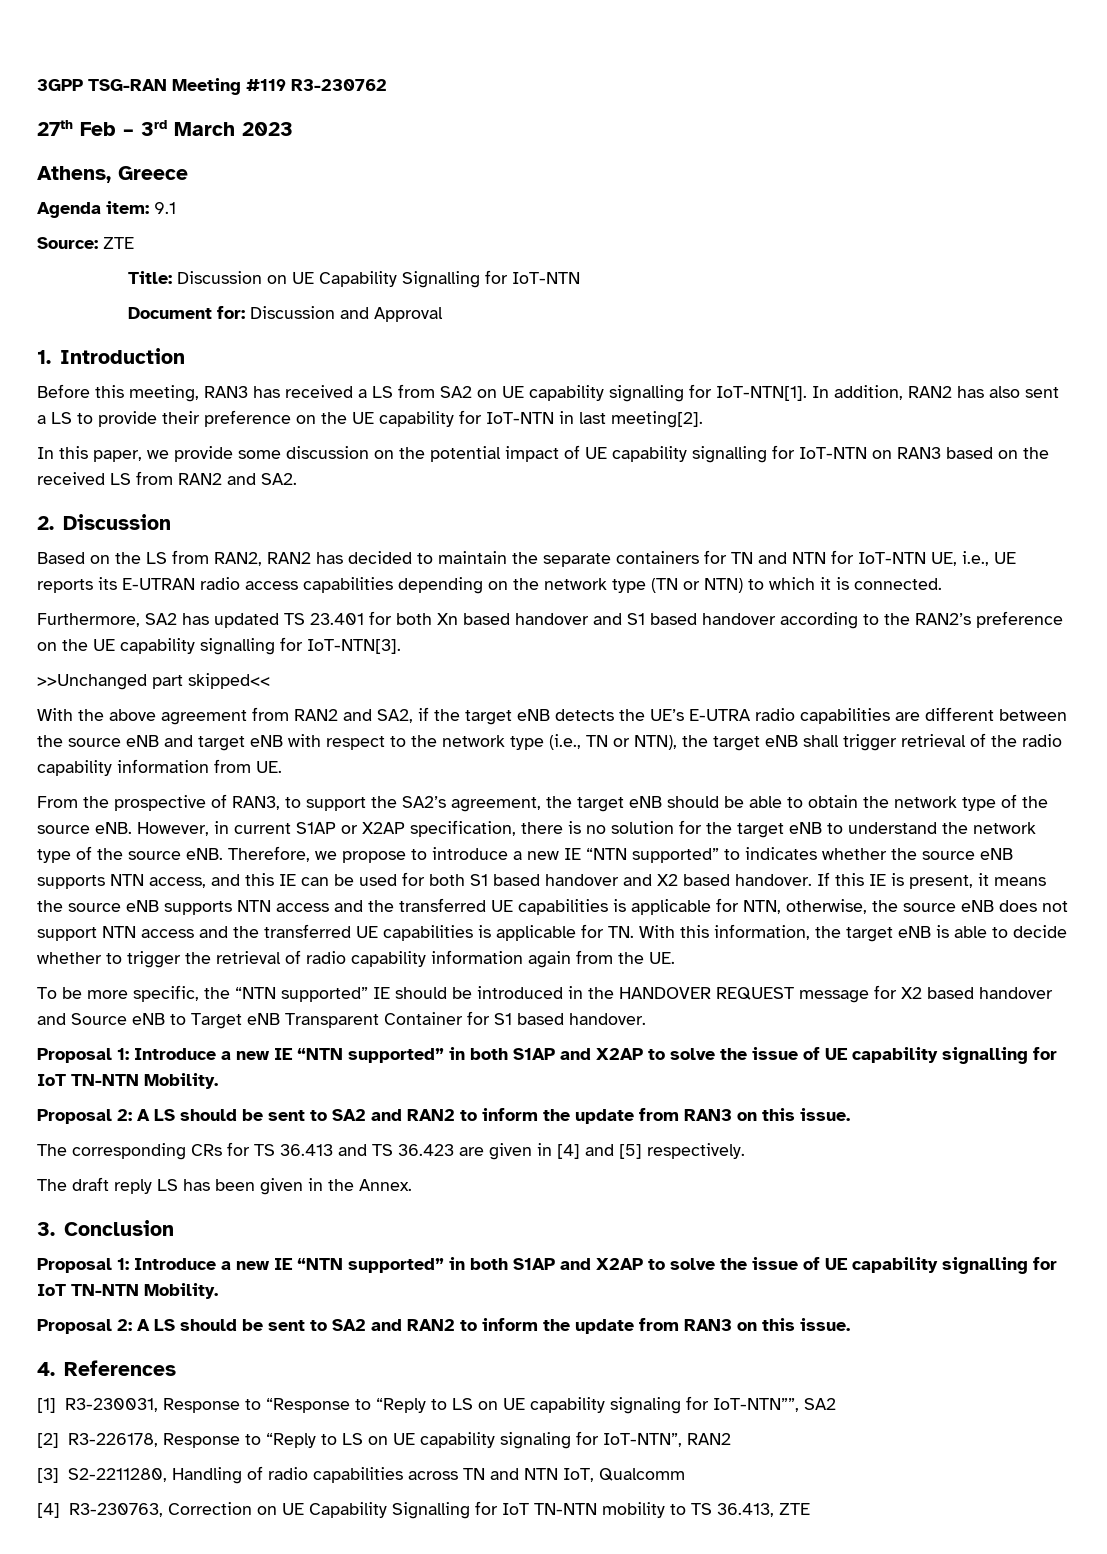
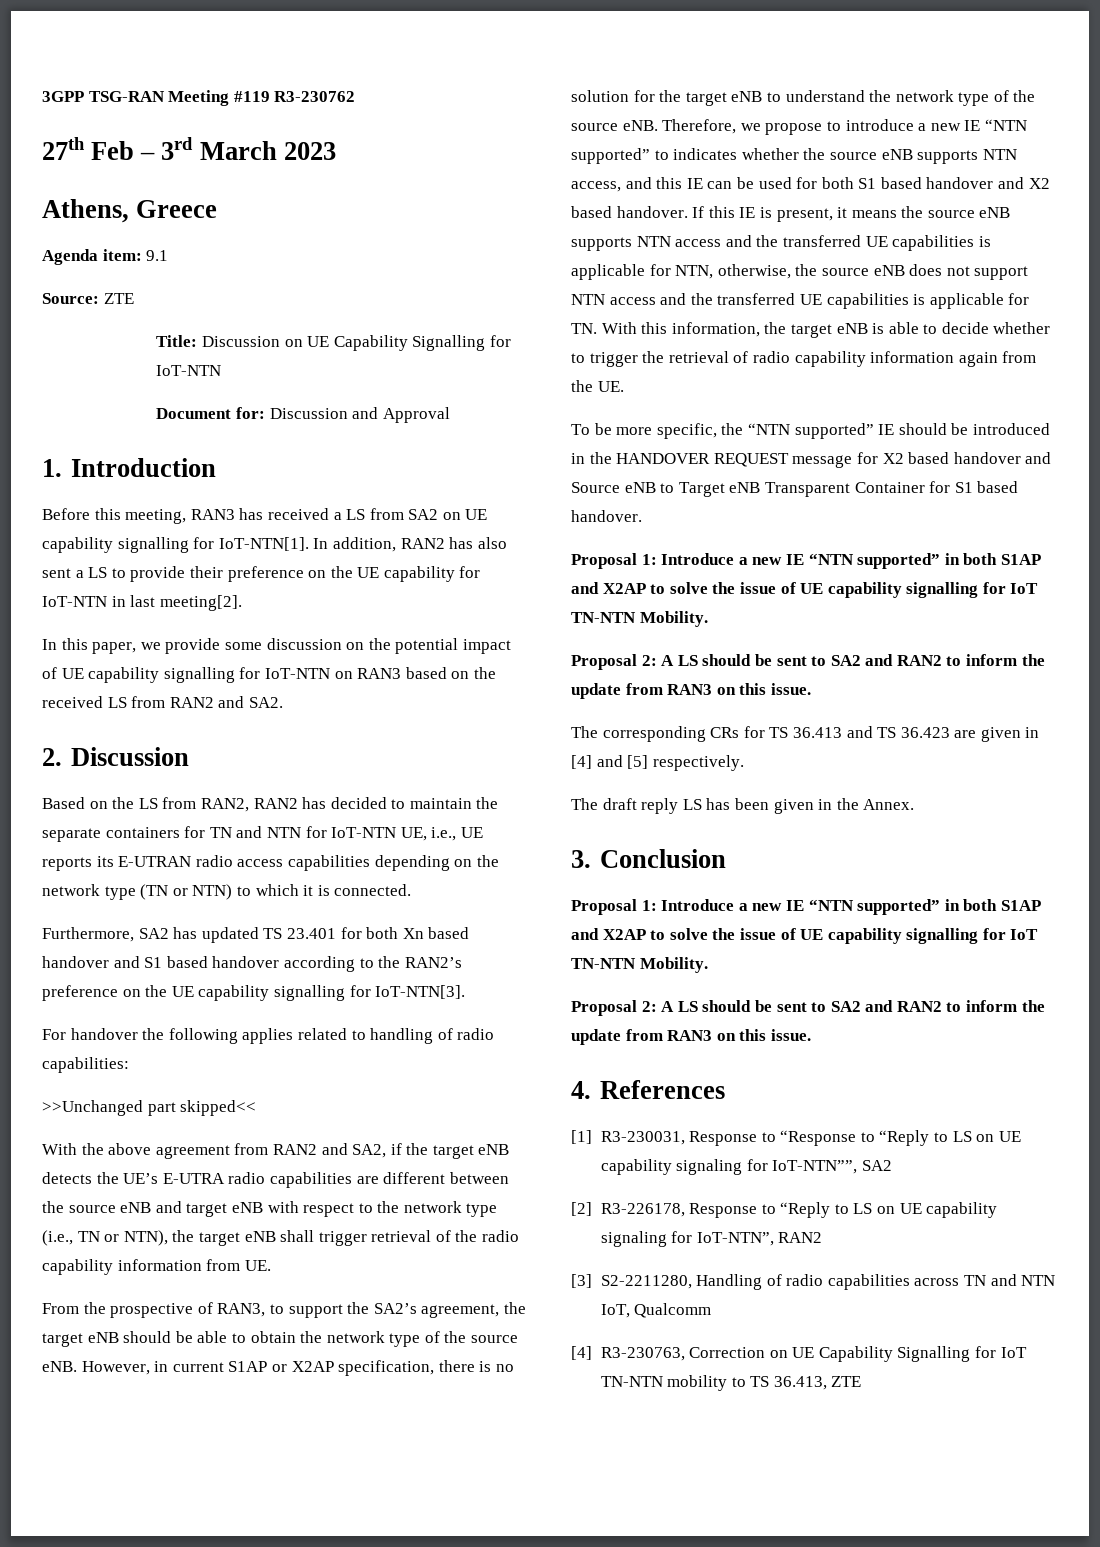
(401, 646) none -> [42,1028,495,1044] [42,1057,129,1073] // For handover the following applies related to handling of radio capabilities:

